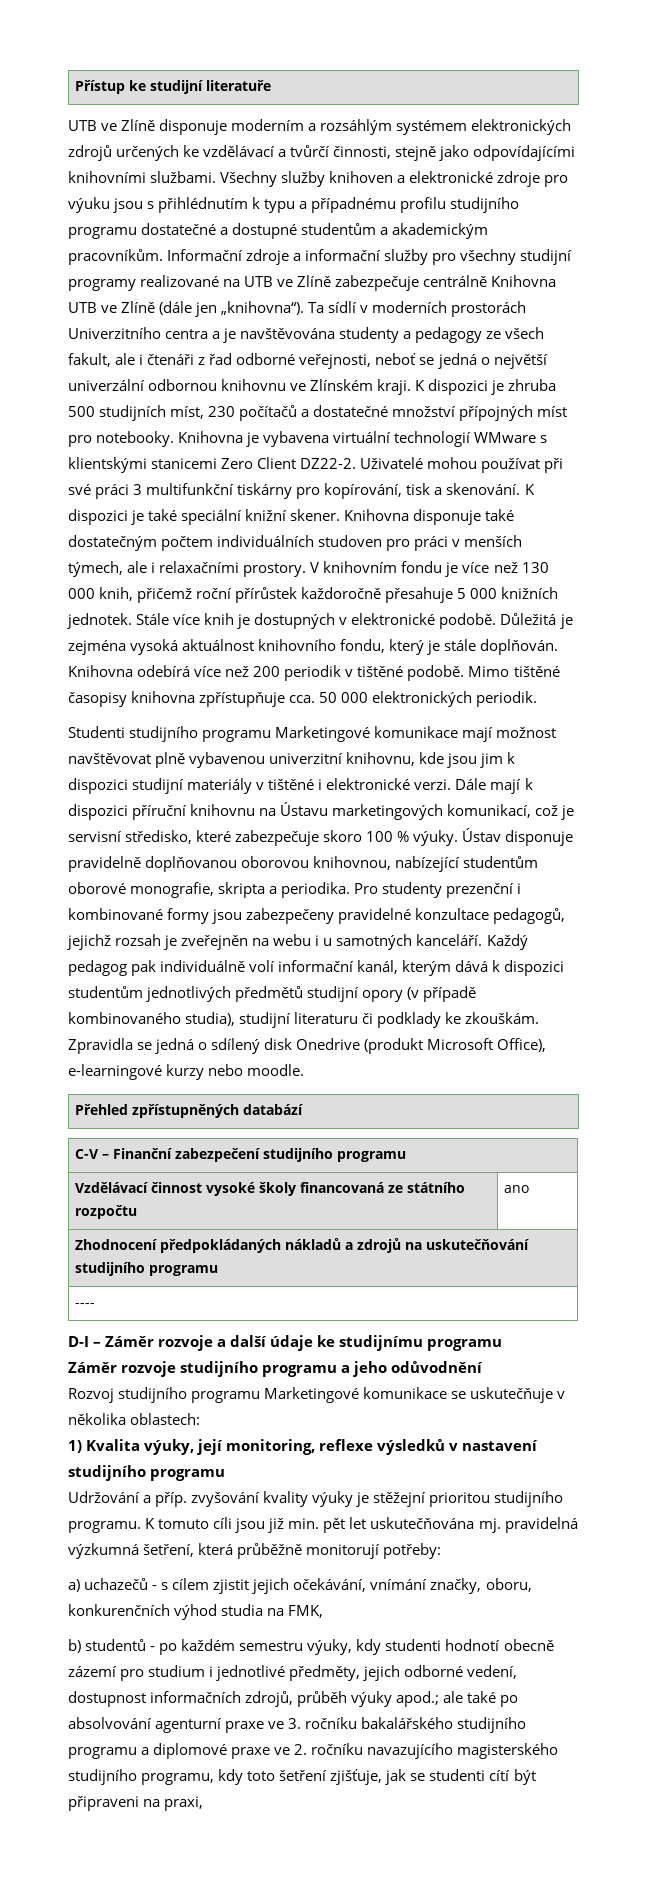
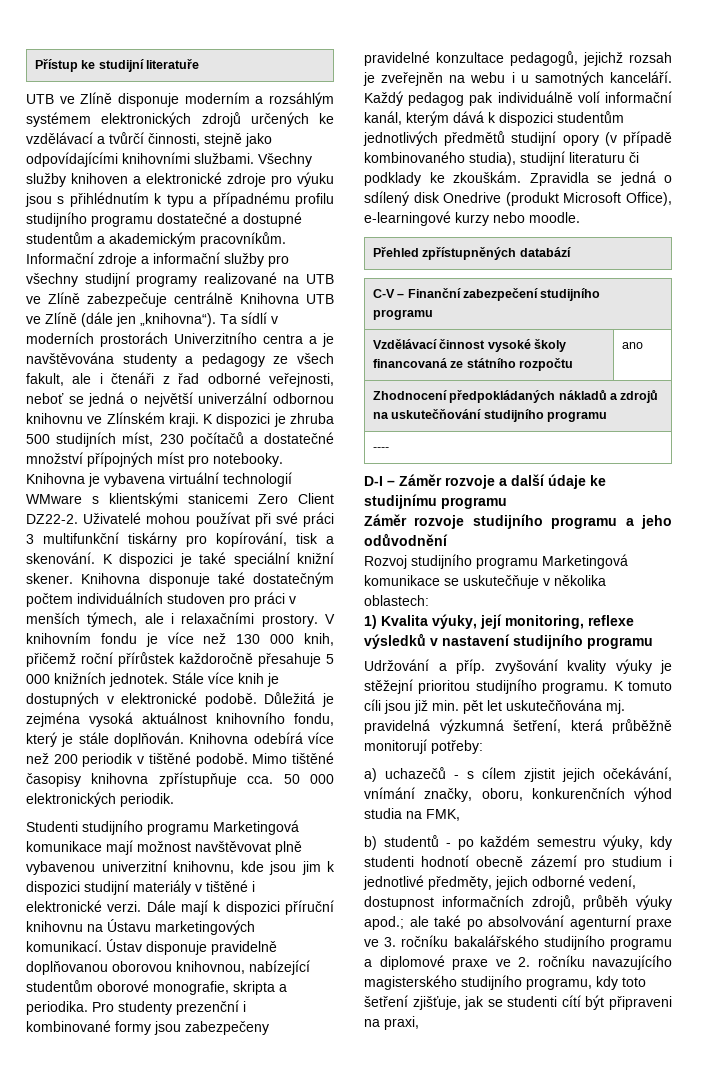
[275,726,371,742] Marketingové -> [213,820,299,835] Marketingová
[447,804,575,820] [68,830,459,846] komunikací, což je servisní středisko, které zabezpečuje skoro 100 % výuky. -> [26,940,102,952] komunikací.
[264,1387,360,1403] Marketingové -> [542,554,628,569] Marketingová

